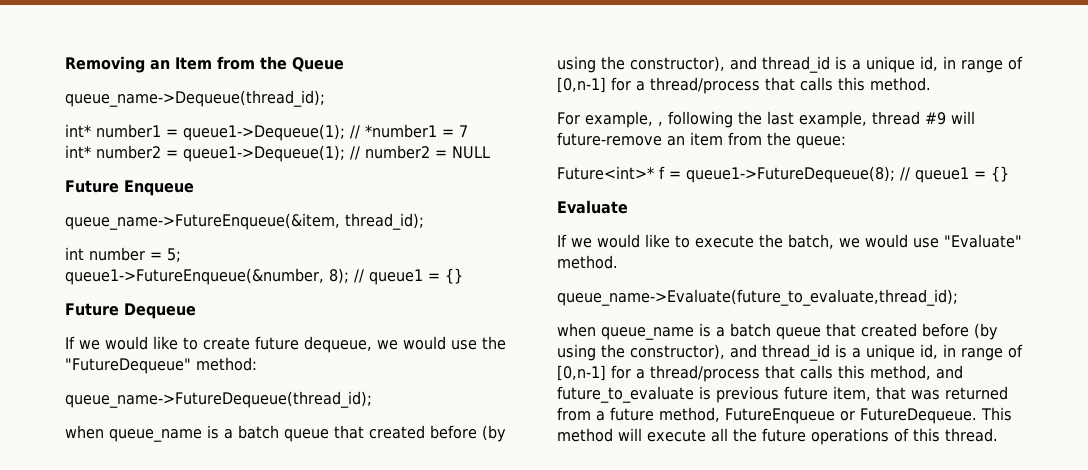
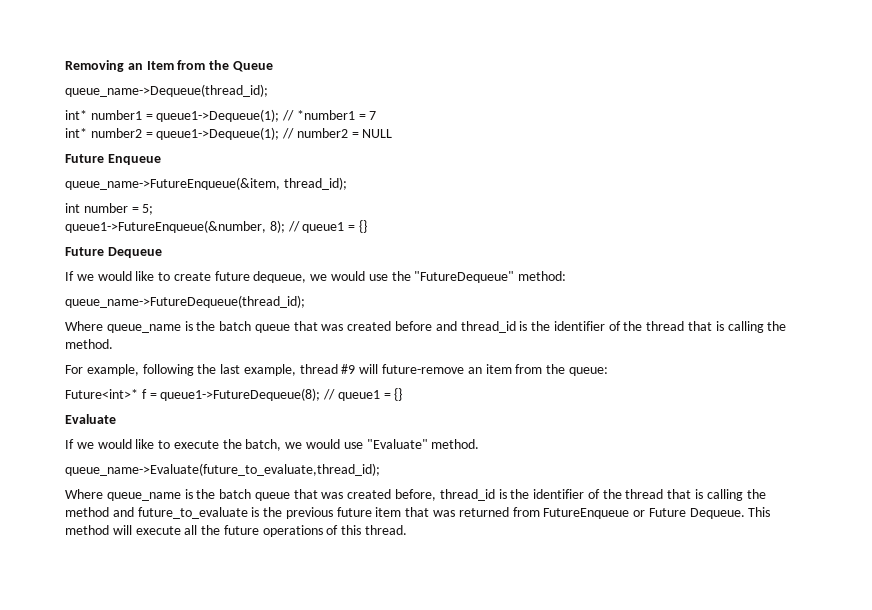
[65,425,506,442] [557,56,1023,73] [557,77,865,94] when queue_name is a batch queue that created before (by using the constructor), and thread_id is a unique id, in range of [0,n-1] for a thread/process that calls this -> [65,321,787,333] Where queue_name is the batch queue that was created before and thread_id is the identifier of the thread that is calling the
[658,122,663,126] , -> (139, 370) none
[557,323,998,340] [557,344,1023,361] [557,365,931,382] when queue_name is a batch queue that created before (by using the constructor), and thread_id is a unique id, in range of [0,n-1] for a thread/process that calls this method, -> [65,489,766,501] [65,507,109,517] Where queue_name is the batch queue that was created before, thread_id is the identifier of the thread that is calling the method
(711, 393) none -> [263,507,283,517] the
[833,386,871,401] item, -> [375,507,402,517] item
[596,407,977,424] a future method, FutureEnqueue or FutureDequeue. -> [543,508,745,519] FutureEnqueue or Future Dequeue.

